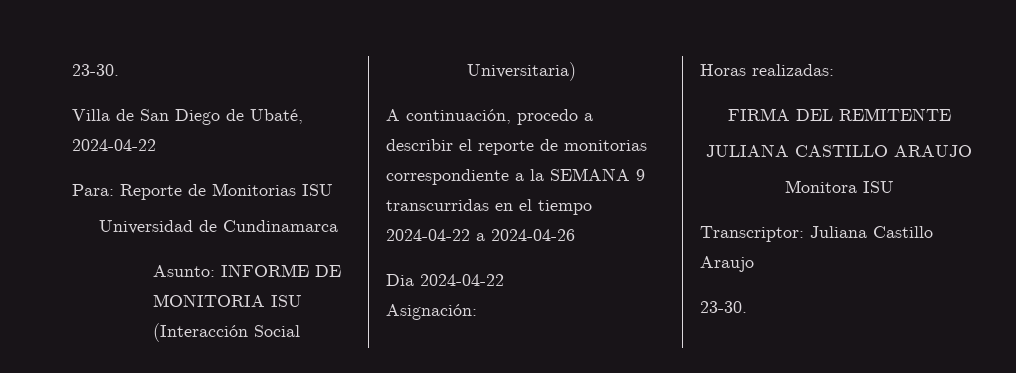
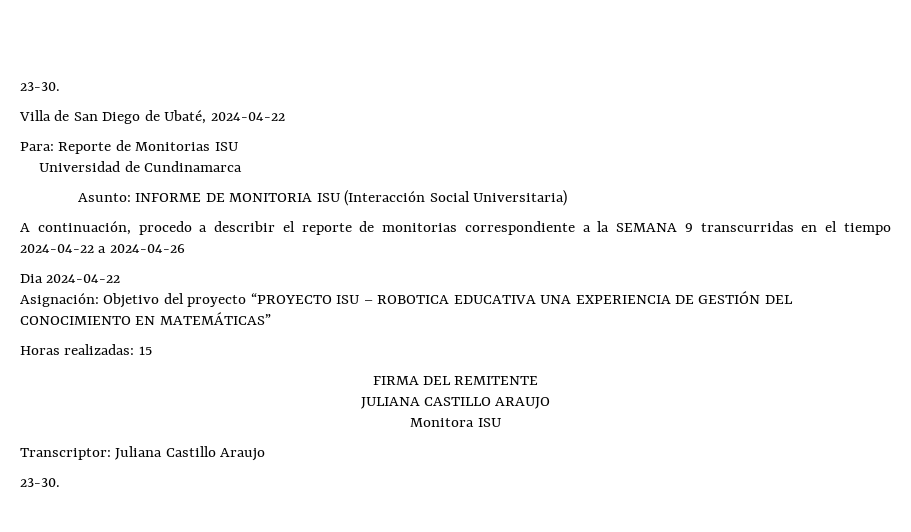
(477, 312) none -> [103,291,793,308] [20,312,271,325] Objetivo del proyecto “PROYECTO ISU – ROBOTICA EDUCATIVA UNA EXPERIENCIA DE GESTIÓN DEL CONOCIMIENTO EN MATEMÁTICAS”
(834, 70) none -> [138,346,152,355] 15

